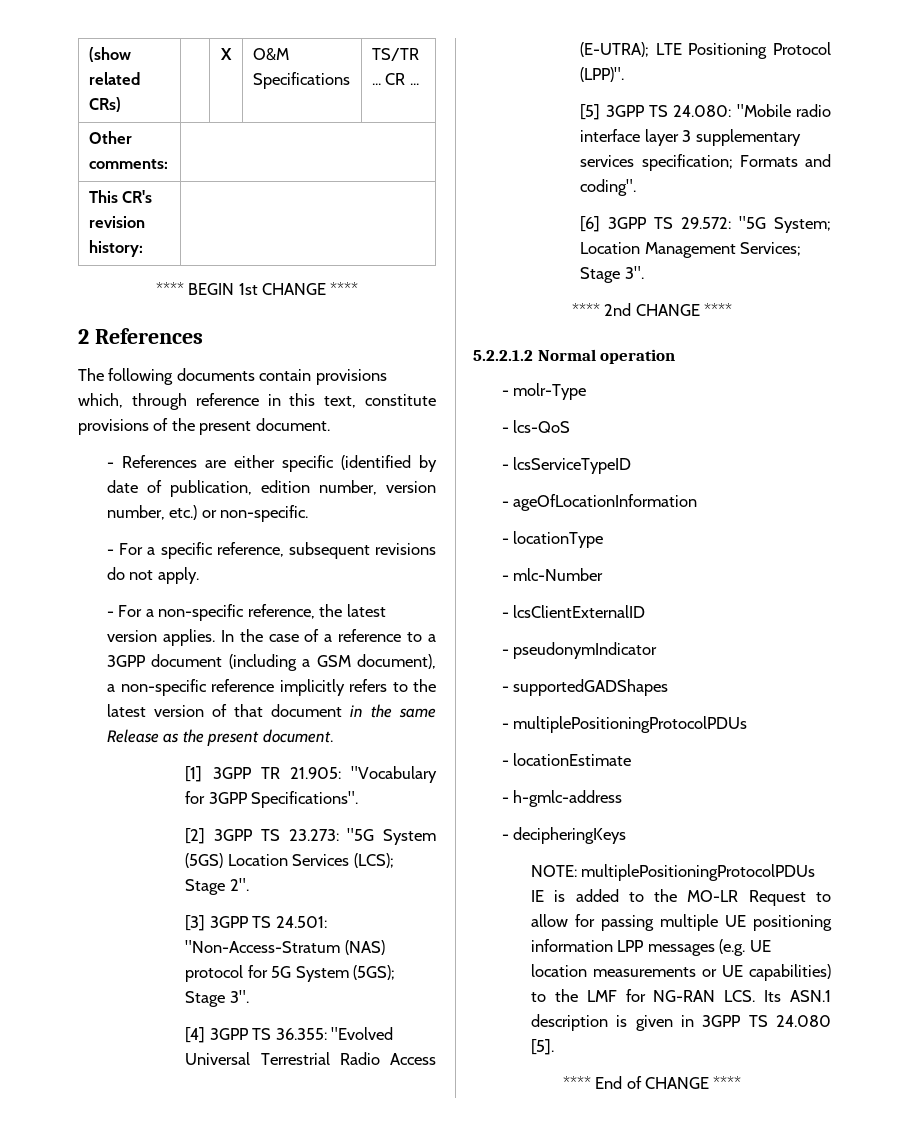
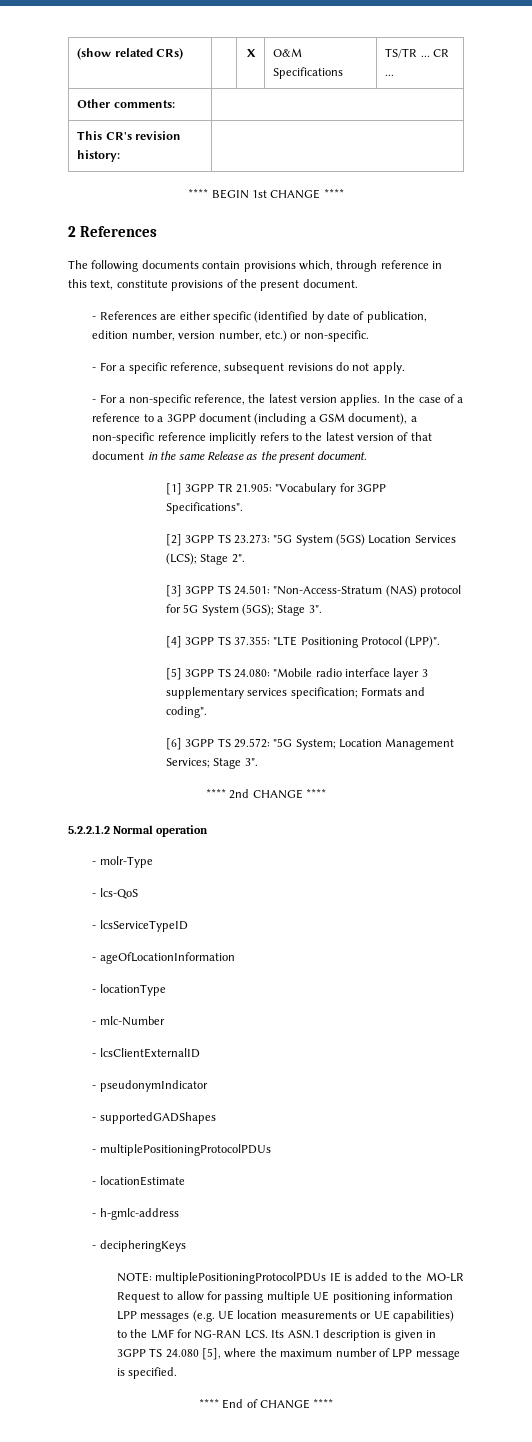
[275,1027,394,1040] [185,1052,436,1065] [580,42,682,57] 36.355: "Evolved Universal Terrestrial Radio Access (E-UTRA); LTE -> [233,636,298,646] 37.355: "LTE
[531,1039,555,1055] [5]. -> [202,1348,460,1360] [116,1367,178,1379] [5], where the maximum number of LPP message is specified.

